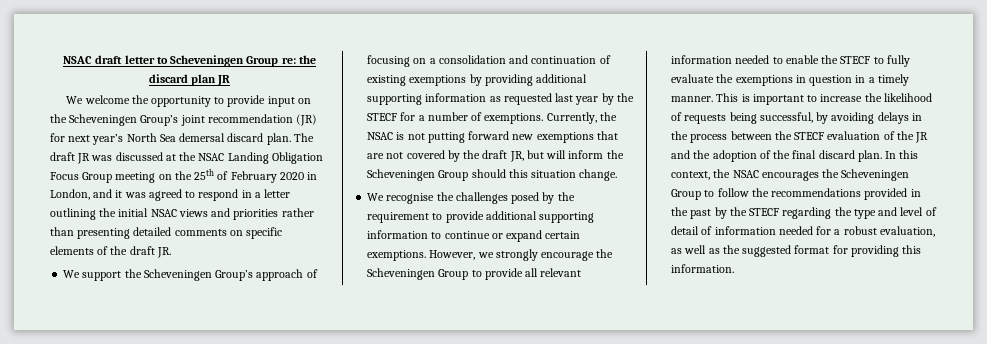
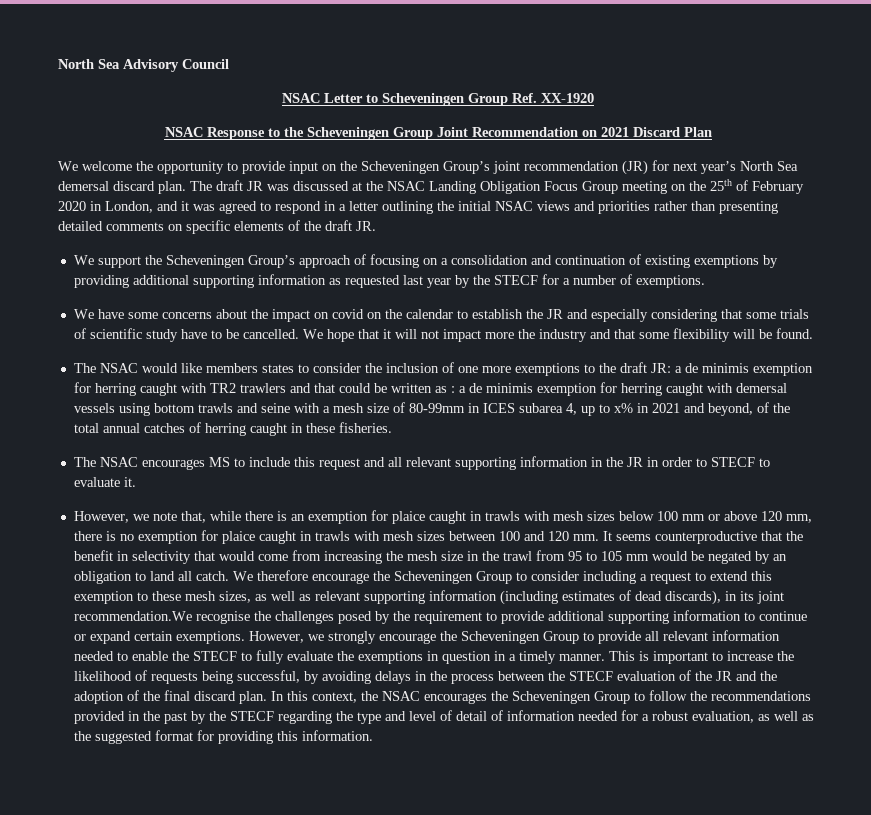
[63,55,316,67] [148,74,231,86] NSAC draft letter to Scheveningen Group re: the discard plan JR -> [58,59,229,72] [282,93,594,106] [164,127,712,140] North Sea Advisory Council // NSAC Letter to Scheveningen Group Ref. XX-1920 // NSAC Response to the Scheveningen Group Joint Recommendation on 2021 Discard Plan
[546,112,617,124] [367,131,618,143] [367,150,624,162] [367,169,618,181] [367,193,385,201] Currently, the NSAC is not putting forward new exemptions that are not covered by the draft JR, but will inform the Scheveningen Group should this situation change. // We -> [73,309,809,322] [73,328,813,342] [73,362,813,376] [73,382,787,396] [73,402,790,416] [73,422,392,436] [73,456,770,470] [73,477,136,487] [73,510,812,524] [73,530,803,544] [73,550,787,564] [73,570,772,584] [73,590,784,605] [73,611,192,621] // We have some concerns about the impact on covid on the calendar to establish the JR and especially considering that some trials of scientific study have to be cancelled. We hope that it will not impact more the industry and that some flexibility will be found. // The NSAC would like members states to consider the inclusion of one more exemptions to the draft JR: a de minimis exemption for herring caught with TR2 trawlers and that could be written as : a de minimis exemption for herring caught with demersal vessels using bottom trawls and seine with a mesh size of 80-99mm in ICES subarea 4, up to x% in 2021 and beyond, of the total annual catches of herring caught in these fisheries. // The NSAC encourages MS to include this request and all relevant supporting information in the JR in order to STECF to evaluate it. // However, we note that, while there is an exemption for plaice caught in trawls with mesh sizes below 100 mm or above 120 mm, there is no exemption for plaice caught in trawls with mesh sizes between 100 and 120 mm. It seems counterproductive that the benefit in selectivity that would come from increasing the mesh size in the trawl from 95 to 105 mm would be negated by an obligation to land all catch. We therefore encourage the Scheveningen Group to consider including a request to extend this exemption to these mesh sizes, as well as relevant supporting information (including estimates of dead discards), in its joint recommendation.We

